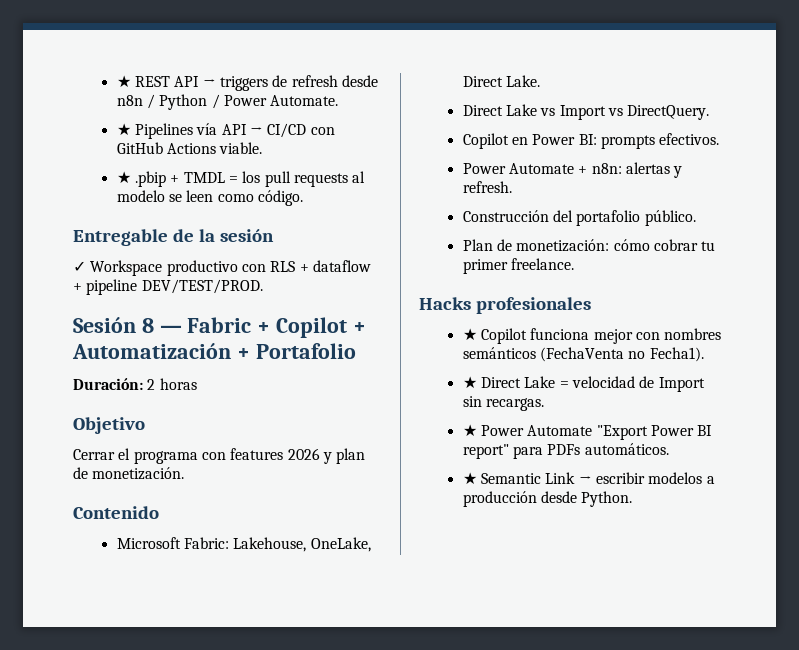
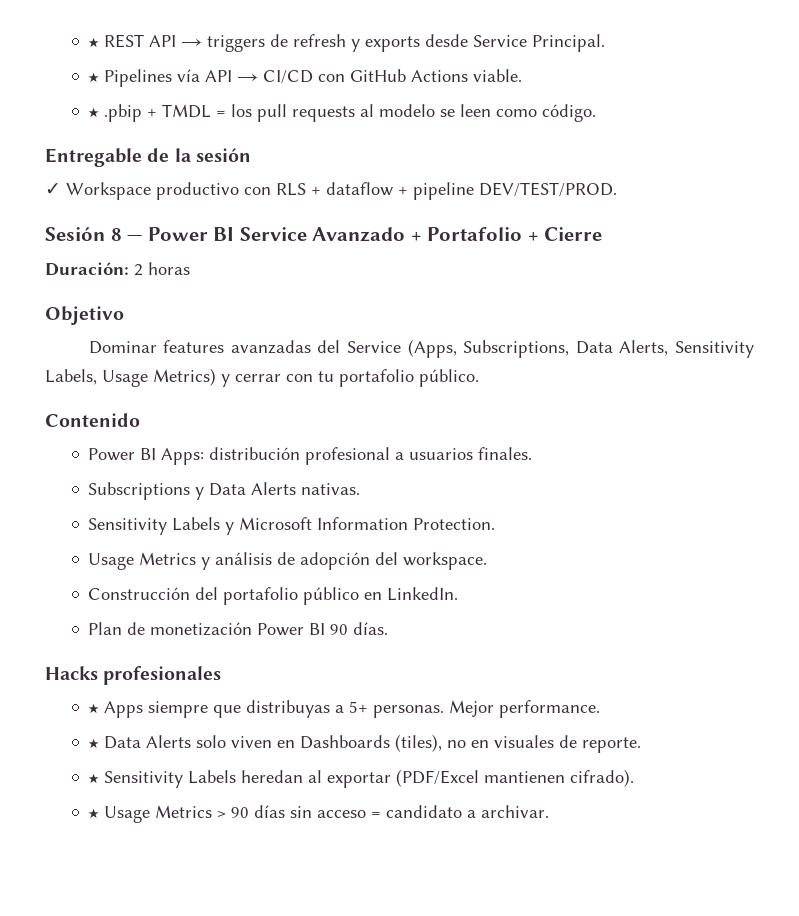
[341,75,378,87] [116,94,339,110] desde n8n / Python / Power Automate. -> [351,34,606,52] y exports desde Service Principal.
[187,317,366,338] [72,343,231,359] Fabric + Copilot + Automatización -> [147,227,406,242] Power BI Service Avanzado
(356, 351) none -> [527,227,603,241] + Cierre
[73,448,366,464] [73,467,185,480] [73,506,159,519] [116,537,371,552] [462,75,541,87] [462,104,710,120] [462,133,720,149] [462,162,683,178] [462,181,512,193] Cerrar el programa con features 2026 y plan de monetización. // Contenido // Microsoft Fabric: Lakehouse, OneLake, Direct Lake. // Direct Lake vs Import vs DirectQuery. // Copilot en Power BI: prompts efectivos. // Power Automate + n8n: alertas y refresh. -> [88,339,754,358] [45,368,479,387] [45,413,140,427] [88,447,533,465] [88,482,361,500] [88,517,496,535] [88,552,488,570] Dominar features avanzadas del Service (Apps, Subscriptions, Data Alerts, Sensitivity Labels, Usage Metrics) y cerrar con tu portafolio público. // Contenido // Power BI Apps: distribución profesional a usuarios finales. // Subscriptions y Data Alerts nativas. // Sensitivity Labels y Microsoft Information Protection. // Usage Metrics y análisis de adopción del workspace.
[644,210,696,226] público. -> [303,587,459,605] público en LinkedIn.
[516,239,716,252] [462,258,575,274] [419,297,591,314] [462,328,722,344] [462,347,704,362] [462,376,705,392] [462,396,545,411] [462,424,713,440] [462,443,669,459] [462,472,715,485] [462,491,633,507] monetización: cómo cobrar tu primer freelance. // Hacks profesionales // ★ Copilot funciona mejor con nombres semánticos (FechaVenta no Fecha1). // ★ Direct Lake = velocidad de Import sin recargas. // ★ Power Automate "Export Power BI report" para PDFs automáticos. // ★ Semantic Link → escribir modelos a producción desde Python. -> [150,622,389,636] [45,666,222,685] [88,700,601,718] [88,734,642,753] [88,769,635,788] [88,805,550,823] monetización Power BI 90 días. // Hacks profesionales // ★ Apps siempre que distribuyas a 5+ personas. Mejor performance. // ★ Data Alerts solo viven en Dashboards (tiles), no en visuales de reporte. // ★ Sensitivity Labels heredan al exportar (PDF/Excel mantienen cifrado). // ★ Usage Metrics > 90 días sin acceso = candidato a archivar.

